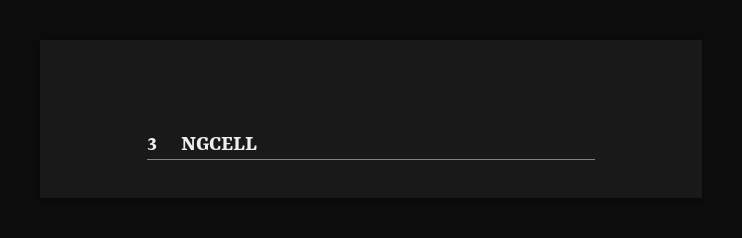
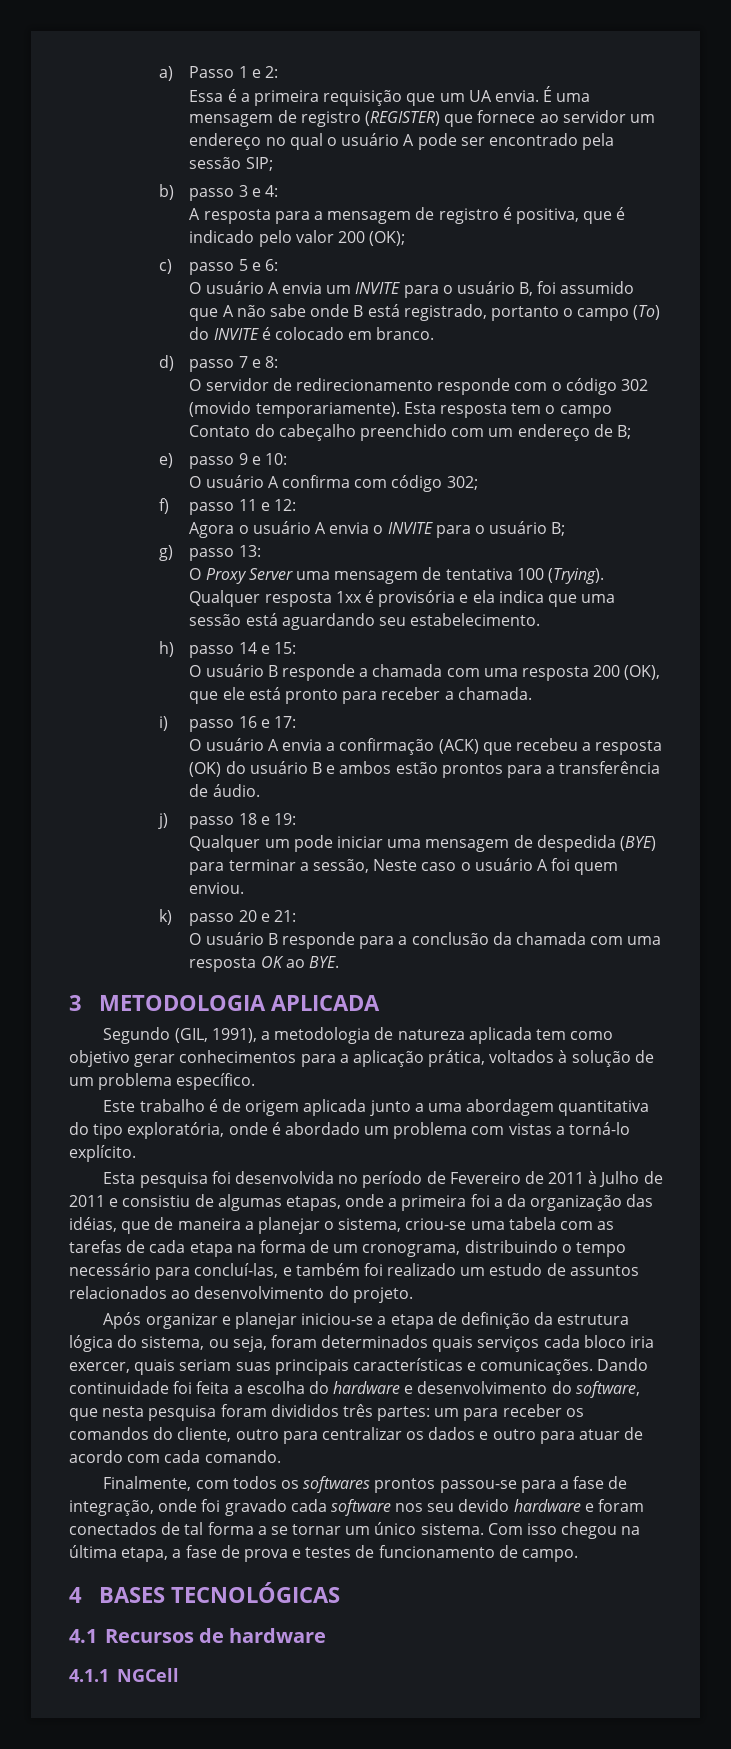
[147,137,258,150] 3 NGCELL -> [159,66,279,81] [189,86,591,106] [189,110,655,127] [189,133,615,150] [189,157,273,171] [159,184,279,201] [189,207,626,224] [189,230,406,247] [159,259,279,275] [189,281,635,298] [189,304,661,321] [189,327,435,340] [159,355,279,372] [189,378,648,395] [189,401,612,418] [189,424,631,441] [159,453,288,469] [189,475,478,492] [159,498,297,515] [189,521,566,538] [159,545,261,561] [189,567,604,584] [189,590,616,607] [189,613,541,630] [159,641,297,658] [189,664,661,681] [189,687,532,704] [159,716,297,732] [189,738,663,755] [189,761,661,778] [189,784,260,797] [158,813,297,829] [189,835,656,852] [189,858,619,875] [189,882,245,894] [159,909,297,926] [189,932,662,949] [189,956,340,972] [69,995,381,1011] [103,1027,614,1044] [69,1050,654,1067] [69,1073,256,1090] [103,1099,650,1116] [69,1122,631,1139] [69,1145,136,1162] [103,1171,663,1188] [69,1194,654,1211] [69,1217,615,1234] [69,1240,627,1257] [69,1263,639,1280] [69,1286,413,1303] [103,1312,630,1329] [69,1335,655,1352] [69,1358,649,1375] [69,1381,640,1398] [69,1404,584,1421] [69,1427,644,1444] [69,1450,281,1463] [103,1476,628,1493] [69,1499,645,1516] [69,1522,641,1539] [69,1545,579,1562] [69,1582,341,1603] [69,1628,327,1643] [69,1668,179,1682] a) Passo 1 e 2: // Essa é a primeira requisição que um UA envia. É uma mensagem de registro (REGISTER) que fornece ao servidor um endereço no qual o usuário A pode ser encontrado pela sessão SIP; // b) passo 3 e 4: // A resposta para a mensagem de registro é positiva, que é indicado pelo valor 200 (OK); // c) passo 5 e 6: // O usuário A envia um INVITE para o usuário B, foi assumido que A não sabe onde B está registrado, portanto o campo (To) do INVITE é colocado em branco. // d) passo 7 e 8: // O servidor de redirecionamento responde com o código 302 (movido temporariamente). Esta resposta tem o campo Contato do cabeçalho preenchido com um endereço de B; // e) passo 9 e 10: // O usuário A confirma com código 302; // f) passo 11 e 12: // Agora o usuário A envia o INVITE para o usuário B; // g) passo 13: // O Proxy Server uma mensagem de tentativa 100 (Trying). Qualquer resposta 1xx é provisória e ela indica que uma sessão está aguardando seu estabelecimento. // h) passo 14 e 15: // O usuário B responde a chamada com uma resposta 200 (OK), que ele está pronto para receber a chamada. // i) passo 16 e 17: // O usuário A envia a confirmação (ACK) que recebeu a resposta (OK) do usuário B e ambos estão prontos para a transferência de áudio. // j) passo 18 e 19: // Qualquer um pode iniciar uma mensagem de despedida (BYE) para terminar a sessão, Neste caso o usuário A foi quem enviou. // k) passo 20 e 21: // O usuário B responde para a conclusão da chamada com uma resposta OK ao BYE. // 3 METODOLOGIA APLICADA // Segundo (GIL, 1991), a metodologia de natureza aplicada tem como objetivo gerar conhecimentos para a aplicação prática, voltados à solução de um problema específico. // Este trabalho é de origem aplicada junto a uma abordagem quantitativa do tipo exploratória, onde é abordado um problema com vistas a torná-lo explícito. // Esta pesquisa foi desenvolvida no período de Fevereiro de 2011 à Julho de 2011 e consistiu de algumas etapas, onde a primeira foi a da organização das idéias, que de maneira a planejar o sistema, criou-se uma tabela com as tarefas de cada etapa na forma de um cronograma, distribuindo o tempo necessário para concluí-las, e também foi realizado um estudo de assuntos relacionados ao desenvolvimento do projeto. // Após organizar e planejar iniciou-se a etapa de definição da estrutura lógica do sistema, ou seja, foram determinados quais serviços cada bloco iria exercer, quais seriam suas principais características e comunicações. Dando continuidade foi feita a escolha do hardware e desenvolvimento do software, que nesta pesquisa foram divididos três partes: um para receber os comandos do cliente, outro para centralizar os dados e outro para atuar de acordo com cada comando. // Finalmente, com todos os softwares prontos passou-se para a fase de integração, onde foi gravado cada software nos seu devido hardware e foram conectados de tal forma a se tornar um único sistema. Com isso chegou na última etapa, a fase de prova e testes de funcionamento de campo. // 4 BASES TECNOLÓGICAS // 4.1 Recursos de hardware // 4.1.1 NGCell

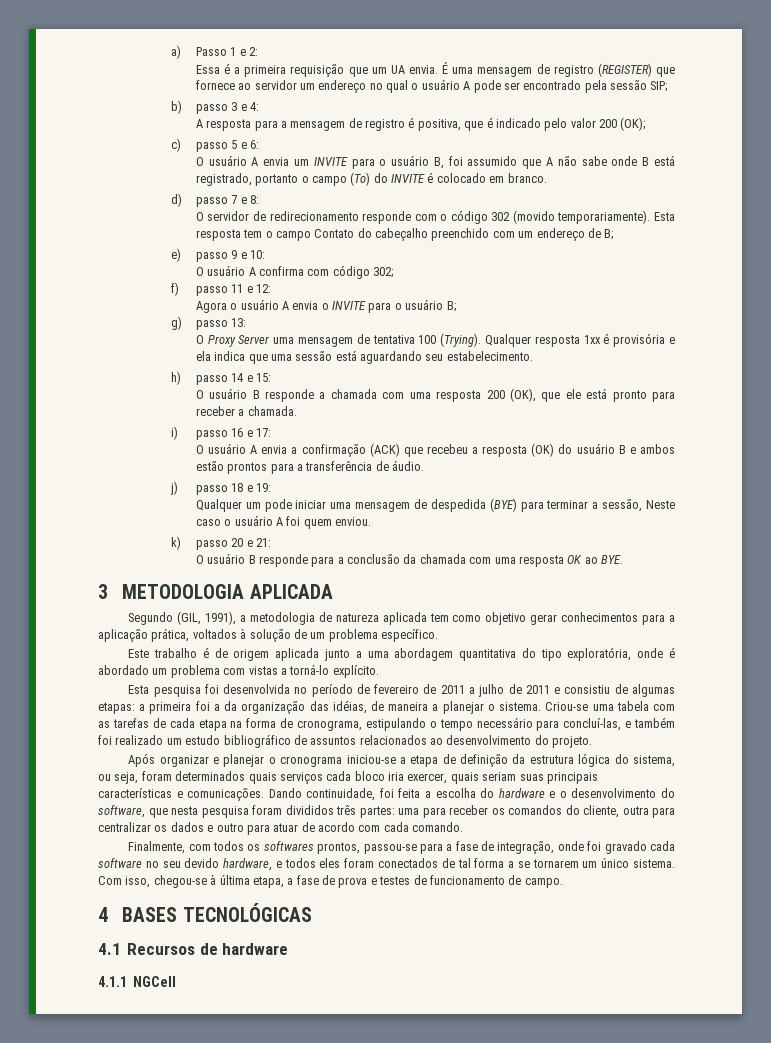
[449,1171,640,1187] Fevereiro de 2011 à Julho -> [374,684,505,697] fevereiro de 2011 a julho
[285,1194,385,1211] etapas, onde -> [98,702,135,714] etapas:
[121,1221,151,1234] que -> (367, 707) none
[338,1218,467,1232] sistema, criou-se -> [499,702,589,711] sistema. Criou-se
[333,1240,558,1257] um cronograma, distribuindo -> [297,718,426,731] cronograma, estipulando
(543, 1269) none -> [223,734,291,748] bibliográfico
(297, 1320) none -> [268,756,343,767] o cronograma
[69,1381,169,1394] continuidade -> [306,788,376,801] continuidade,
(414, 1389) none -> [559,791,567,798] o
[434,1408,460,1417] um -> [398,808,419,815] uma
[235,1429,279,1440] outro -> [622,806,649,815] outra
[374,1478,436,1493] prontos -> [317,842,361,854] prontos,
[395,1503,424,1512] nos -> [145,861,159,868] no
[513,1499,594,1512] hardware e -> [223,858,341,871] hardware, e todos eles
[292,1524,342,1535] tornar -> [532,859,579,868] tornarem
[527,1522,641,1539] isso chegou na -> [125,874,217,888] isso, chegou-se à

